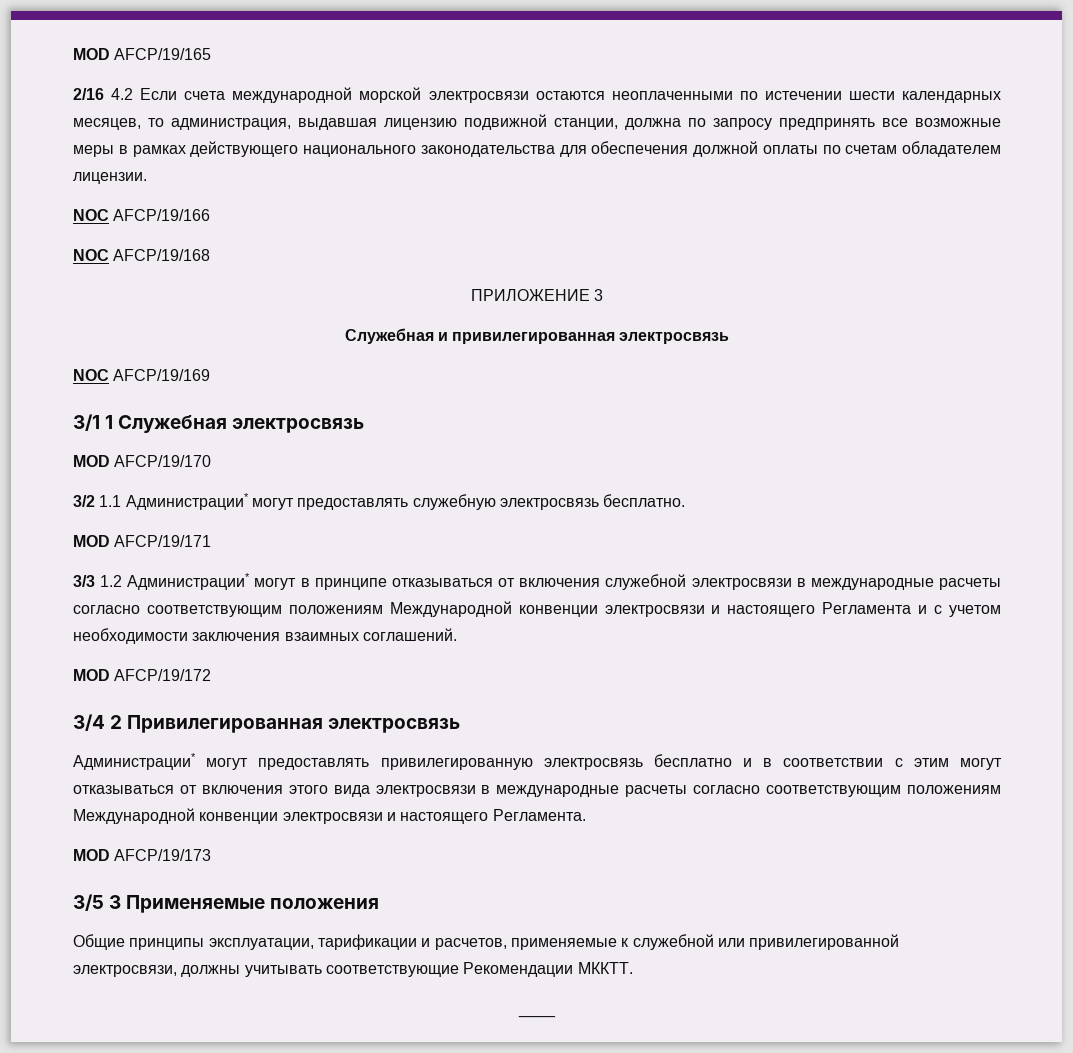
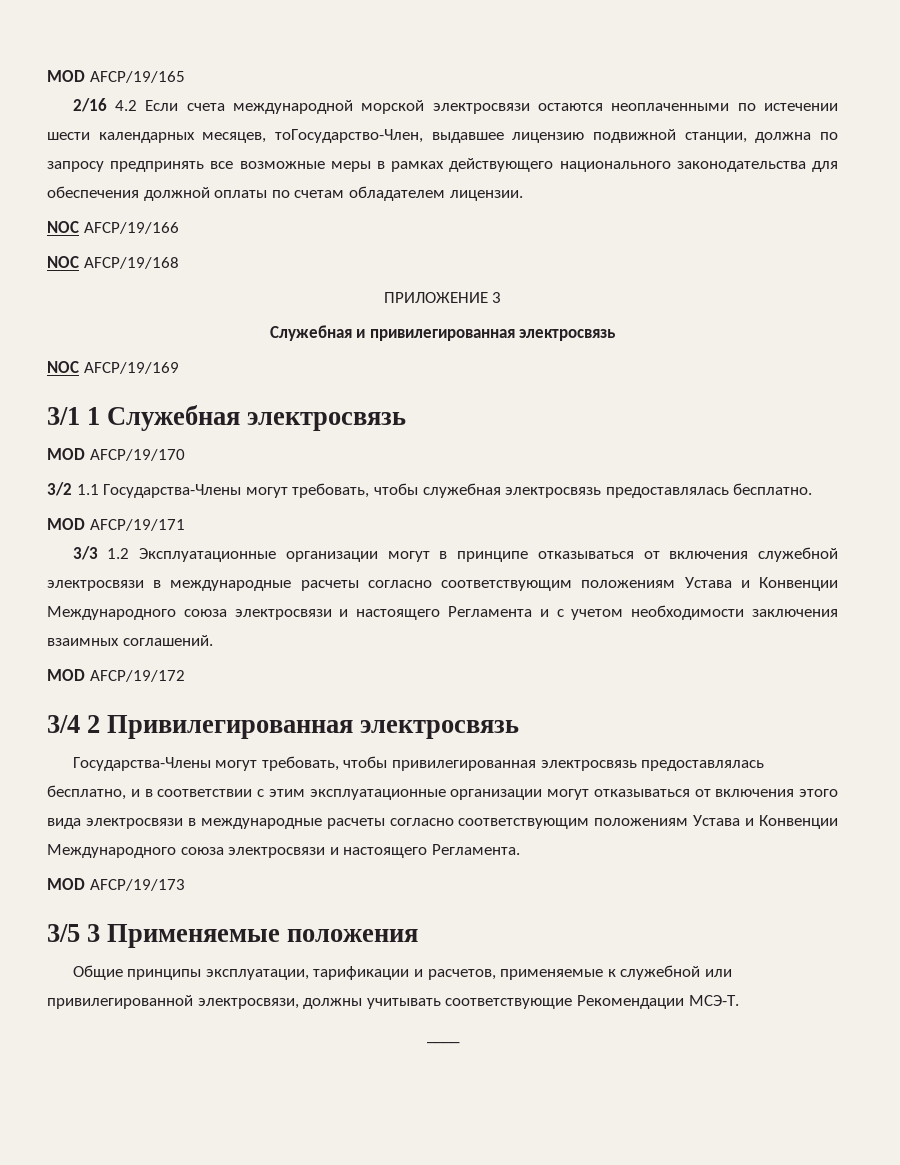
[148,118,377,130] то администрация, выдавшая -> [275,129,504,143] тоГосударство-Член, выдавшее
[125,493,599,510] Администрации* могут предоставлять служебную электросвязь -> [103,483,729,498] Государства-Члены могут требовать, чтобы служебная электросвязь предоставлялась
[127,573,251,590] Администрации* -> [139,548,378,562] Эксплуатационные организации
[389,601,598,617] Международной конвенции -> [684,577,838,591] [47,606,227,620] Устава и Конвенции Международного союза
[73,753,732,770] Администрации* могут предоставлять привилегированную электросвязь бесплатно -> [72,756,765,771] [47,785,126,800] Государства-Члены могут требовать, чтобы привилегированная электросвязь предоставлялась бесплатно,
(949, 762) none -> [309,789,543,800] эксплуатационные организации
[73,808,279,824] Международной конвенции -> [693,815,838,829] [47,844,224,858] Устава и Конвенции Международного союза
[577,962,633,974] МККТТ. -> [688,995,739,1006] МСЭ-Т.

